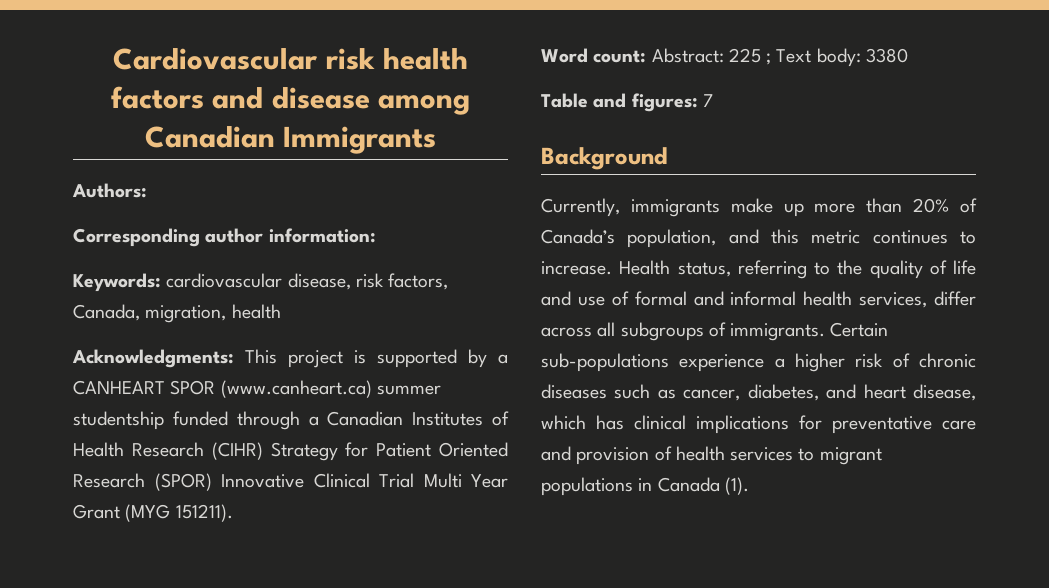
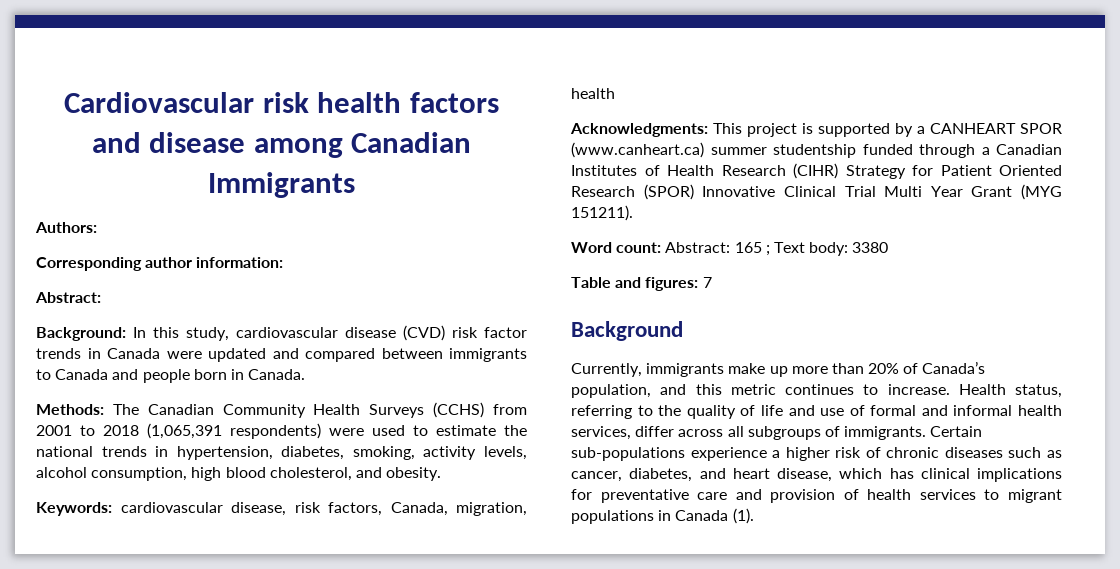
(376, 235) none -> [35,292,101,303] [36,325,527,341] [36,348,527,362] [36,369,306,383] [36,402,527,418] [36,423,527,439] [36,446,527,460] [36,467,442,481] // Abstract: // Background: In this study, cardiovascular disease (CVD) risk factor trends in Canada were updated and compared between immigrants to Canada and people born in Canada. // Methods: The Canadian Community Health Surveys (CCHS) from 2001 to 2018 (1,065,391 respondents) were used to estimate the national trends in hypertension, diabetes, smoking, activity levels, alcohol consumption, high blood cholesterol, and obesity.
[728,48,761,63] 225 -> [734,242,762,253] 165

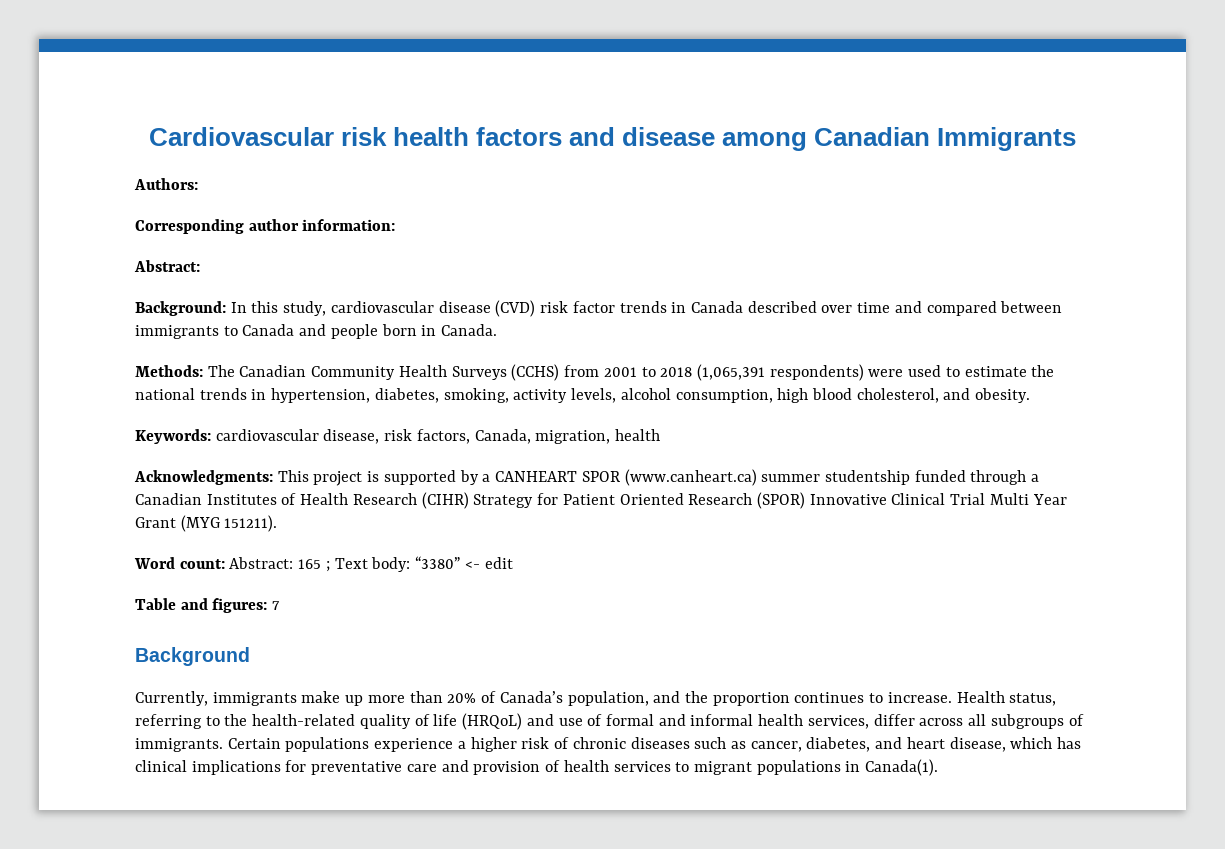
[166,348,266,362] were updated -> [747,301,891,313] described over time
[852,242,889,253] 3380 -> [415,556,513,569] “3380” <- edit
[695,384,776,395] this metric -> [684,691,790,706] the proportion
(682, 410) none -> [252,714,356,726] health-related
(783, 410) none -> [462,713,523,730] (HRQoL)
[571,447,685,461] sub-populations -> [285,737,370,752] populations
[675,508,754,524] Canada (1). -> [865,759,939,776] Canada(1).

